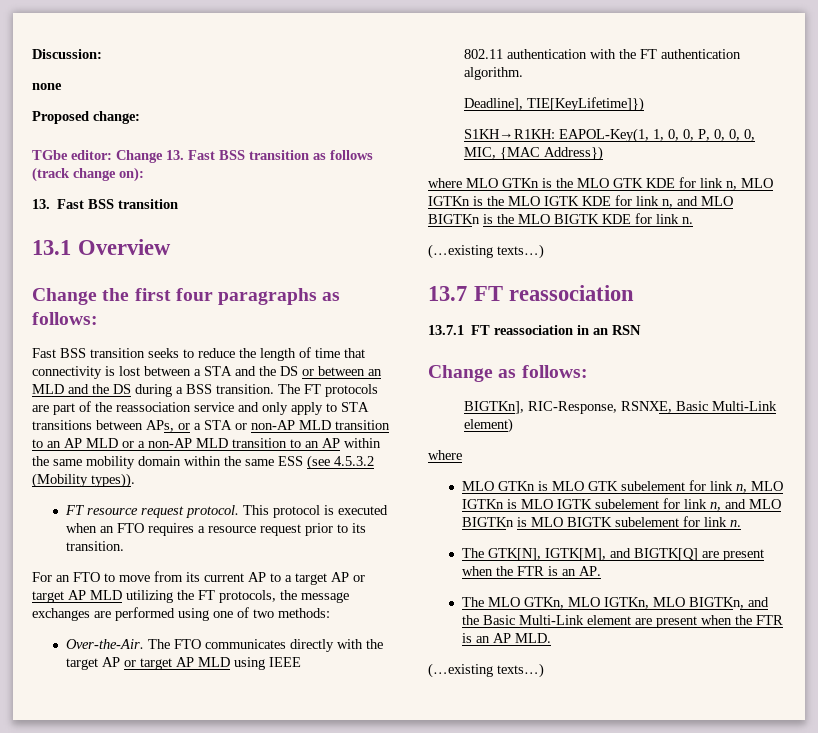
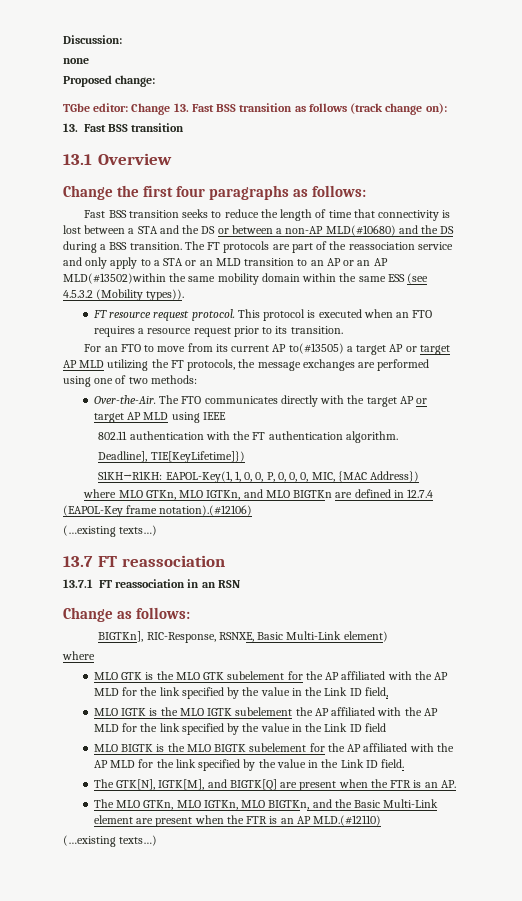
[368,369,382,376] [32,384,64,394] an MLD -> [276,225,396,236] a non-AP MLD(#10680)
[341,402,369,412] [32,420,190,432] STA transitions between APs, or -> (151, 262) none
[251,420,390,430] [32,438,381,448] non-AP MLD transition to an AP MLD or a non-AP MLD transition to an AP within -> [199,258,388,266] [63,273,166,284] an MLD transition to an AP or an AP MLD(#13502)within
[270,573,281,582] to -> [288,343,344,354] to(#13505)
[502,177,773,190] [428,195,733,208] [428,213,693,224] GTKn is the MLO GTK KDE for link n, MLO IGTKn is the MLO IGTK KDE for link n, and MLO BIGTKn is the MLO BIGTK KDE for link n. -> [145,489,434,500] [63,505,253,517] GTKn, MLO IGTKn, and MLO BIGTKn are defined in 12.7.4 (EAPOL-Key frame notation).(#12106)
[497,481,548,491] GTKn is -> [121,671,174,680] GTK is the
[709,481,783,493] [461,498,781,511] [461,516,741,527] link n, MLO IGTKn is MLO IGTK subelement for link n, and MLO BIGTKn is MLO BIGTK subelement for link n. -> [305,671,448,680] [93,687,388,699] [93,707,438,716] [93,723,386,735] [93,743,454,752] [93,759,404,771] the AP affiliated with the AP MLD for the link specified by the value in the Link ID field, // MLO IGTK is the MLO IGTK subelement the AP affiliated with the AP MLD for the link specified by the value in the Link ID field // MLO BIGTK is the MLO BIGTK subelement for the AP affiliated with the AP MLD for the link specified by the value in the Link ID field.
[514,633,551,643] MLD. -> [313,815,382,826] MLD.(#12110)

